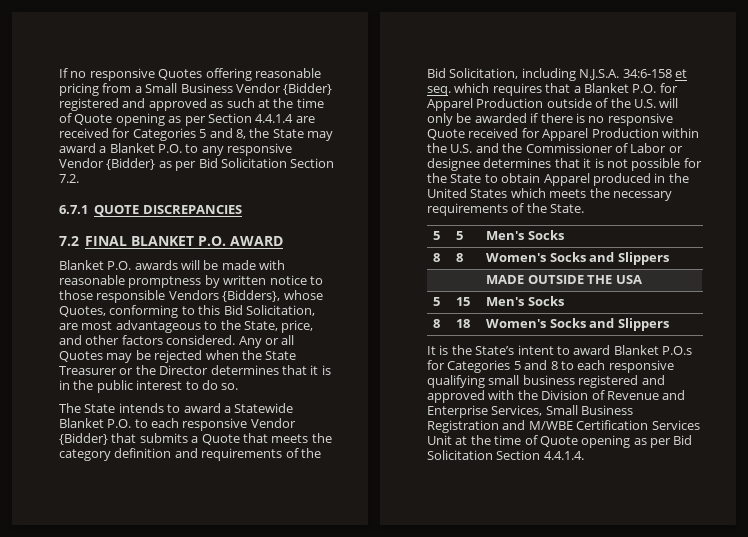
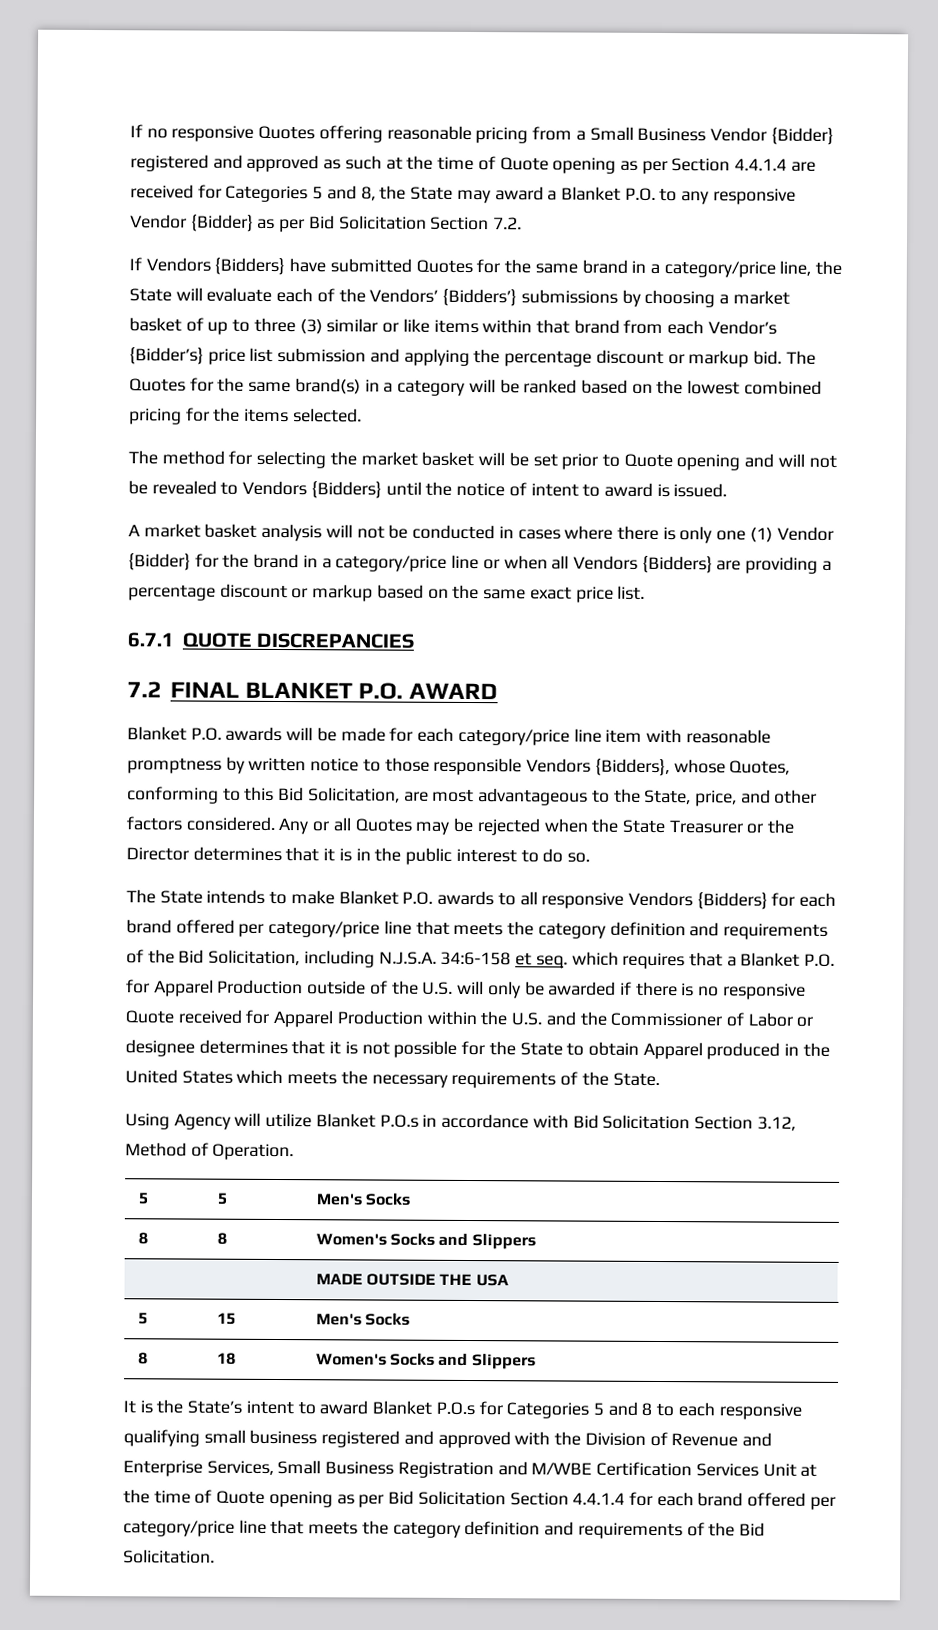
(79, 178) none -> [129,257,843,278] [129,287,790,308] [129,317,777,335] [129,347,816,368] [129,377,822,396] [129,407,362,425] [128,450,837,471] [128,480,728,499] [128,523,834,544] [128,553,832,574] [128,583,646,603] // If Vendors {Bidders} have submitted Quotes for the same brand in a category/price line, the State will evaluate each of the Vendors’ {Bidders’} submissions by choosing a market basket of up to three (3) similar or like items within that brand from each Vendor’s {Bidder’s} price list submission and applying the percentage discount or markup bid. The Quotes for the same brand(s) in a category will be ranked based on the lowest combined pricing for the items selected. // The method for selecting the market basket will be set prior to Quote opening and will not be revealed to Vendors {Bidders} until the notice of intent to award is issued. // A market basket analysis will not be conducted in cases where there is only one (1) Vendor {Bidder} for the brand in a category/price line or when all Vendors {Bidders} are providing a percentage discount or markup based on the same exact price list.
(256, 265) none -> [389,727,643,746] for each category/price line item
[183,403,294,413] [59,418,296,431] [59,433,240,445] award a Statewide Blanket P.O. to each responsive Vendor {Bidder} that submits a Quote -> [290,890,837,910] [126,919,412,938] make Blanket P.O. awards to all responsive Vendors {Bidders} for each brand offered per category/price line
(585, 208) none -> [125,1112,796,1131] [125,1142,295,1161] // Using Agency will utilize Blanket P.O.s in accordance with Bid Solicitation Section 3.12, Method of Operation.
[543,451,584,460] 4.4.1.4. -> [572,1491,836,1510] [123,1519,765,1540] [123,1549,215,1564] 4.4.1.4 for each brand offered per category/price line that meets the category definition and requirements of the Bid Solicitation.

